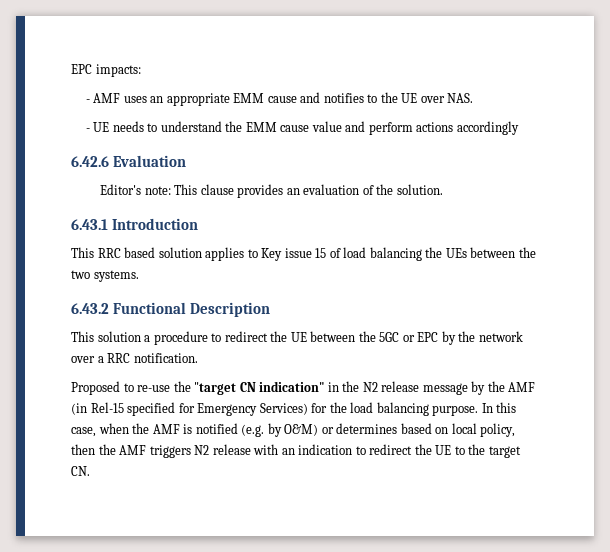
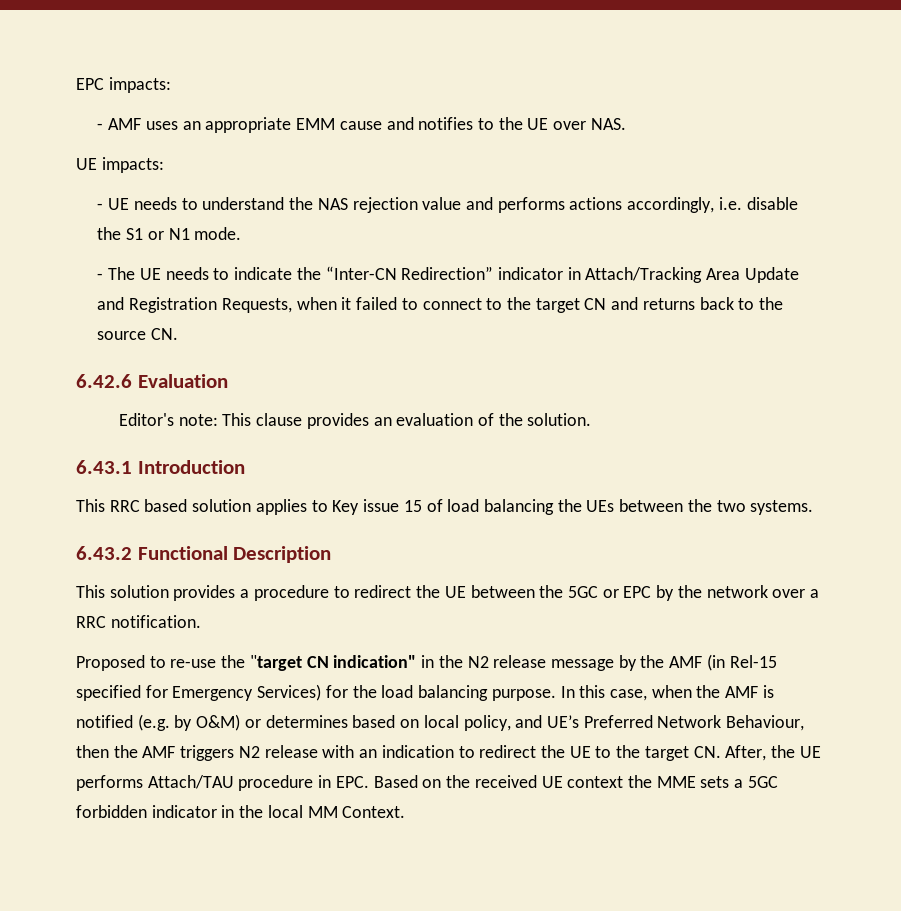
(474, 98) none -> [76,157,164,173] // UE impacts:
[245,121,519,135] EMM cause value and perform actions accordingly -> [317,197,798,213] [97,227,242,240] [97,266,799,283] [97,297,784,313] [97,328,179,340] NAS rejection value and performs actions accordingly, i.e. disable the S1 or N1 mode. // - The UE needs to indicate the “Inter-CN Redirection” indicator in Attach/Tracking Area Update and Registration Requests, when it failed to connect to the target CN and returns back to the source CN.
(141, 336) none -> [173,585,236,601] provides
(516, 430) none -> [515,715,805,731] and UE’s Preferred Network Behaviour,
(90, 471) none -> [725,745,821,761] [76,775,778,791] [76,805,406,818] After, the UE performs Attach/TAU procedure in EPC. Based on the received UE context the MME sets a 5GC forbidden indicator in the local MM Context.

